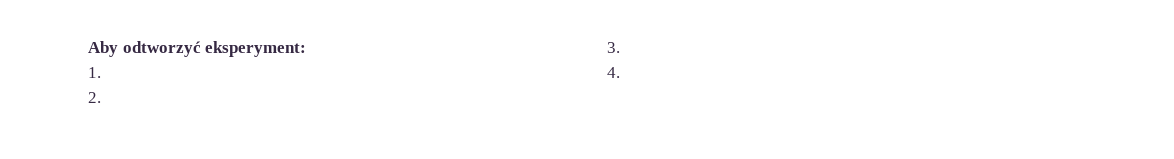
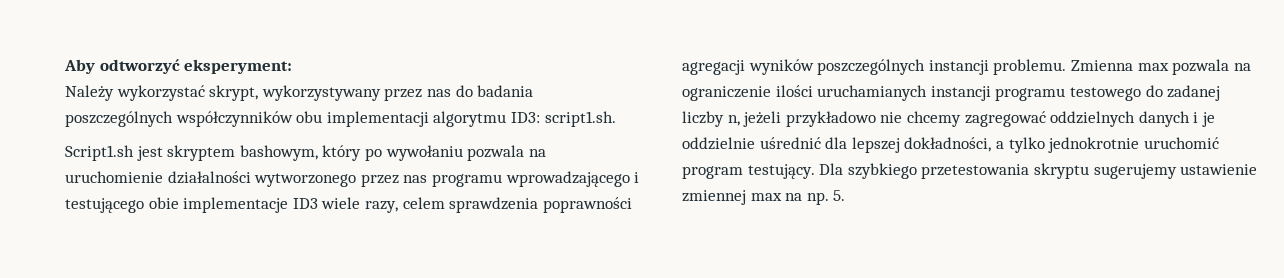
[88,67,101,78] [88,92,101,103] [607,42,620,53] [607,67,620,78] 1. // 2. // 3. // 4. -> [65,85,534,101] [65,111,616,127] [65,145,546,161] [65,171,640,187] [65,197,632,213] [682,59,1251,75] [682,85,1221,101] [682,111,1215,127] [682,137,1219,153] [682,163,1258,179] [682,190,846,205] Należy wykorzystać skrypt, wykorzystywany przez nas do badania poszczególnych współczynników obu implementacji algorytmu ID3: script1.sh. // Script1.sh jest skryptem bashowym, który po wywołaniu pozwala na uruchomienie działalności wytworzonego przez nas programu wprowadzającego i testującego obie implementacje ID3 wiele razy, celem sprawdzenia poprawności agregacji wyników poszczególnych instancji problemu. Zmienna max pozwala na ograniczenie ilości uruchamianych instancji programu testowego do zadanej liczby n, jeżeli przykładowo nie chcemy zagregować oddzielnych danych i je oddzielnie uśrednić dla lepszej dokładności, a tylko jednokrotnie uruchomić program testujący. Dla szybkiego przetestowania skryptu sugerujemy ustawienie zmiennej max na np. 5.

